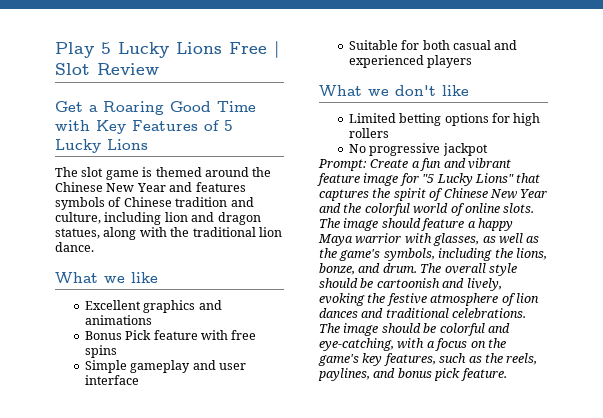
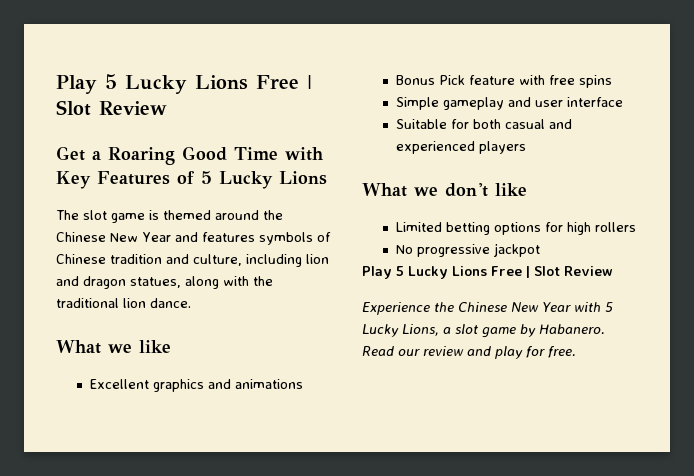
[318,158,511,171] [317,173,541,186] [319,188,548,201] [319,203,535,216] [319,218,513,231] [318,233,540,246] [319,248,547,261] [319,263,517,276] [319,278,502,291] [319,293,539,306] [319,308,527,318] [319,323,510,336] [319,338,506,351] [318,353,538,366] [318,368,507,381] Prompt: Create a fun and vibrant feature image for "5 Lucky Lions" that captures the spirit of Chinese New Year and the colorful world of online slots. The image should feature a happy Maya warrior with glasses, as well as the game's symbols, including the lions, bonze, and drum. The overall style should be cartoonish and lively, evoking the festive atmosphere of lion dances and traditional celebrations. The image should be colorful and eye-catching, with a focus on the game's key features, such as the reels, paylines, and bonus pick feature. -> [362,266,613,279] [362,302,613,315] [362,324,605,338] [362,346,576,359] Play 5 Lucky Lions Free | Slot Review // Experience the Chinese New Year with 5 Lucky Lions, a slot game by Habanero. Read our review and play for free.

